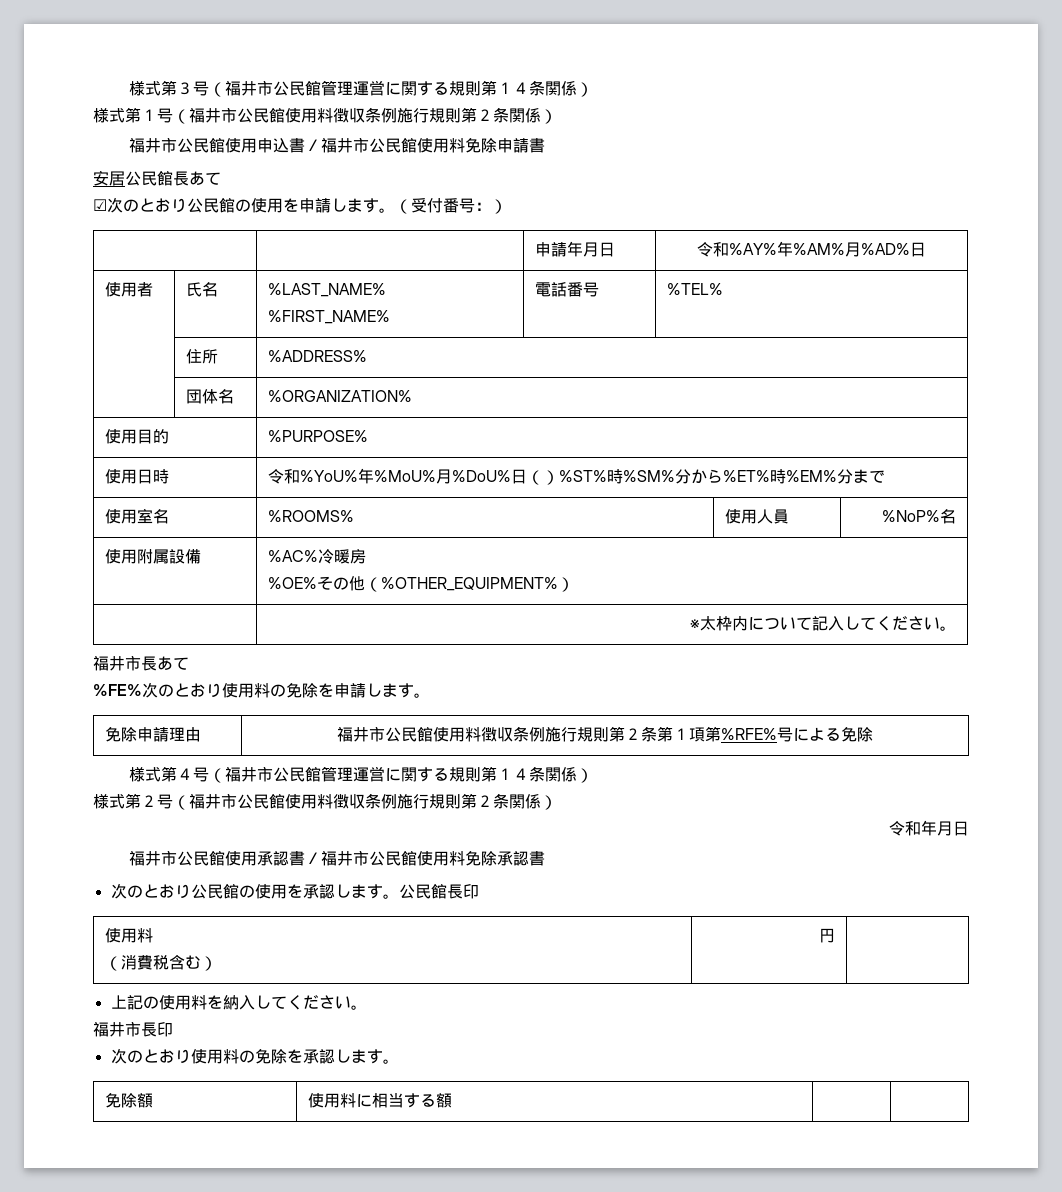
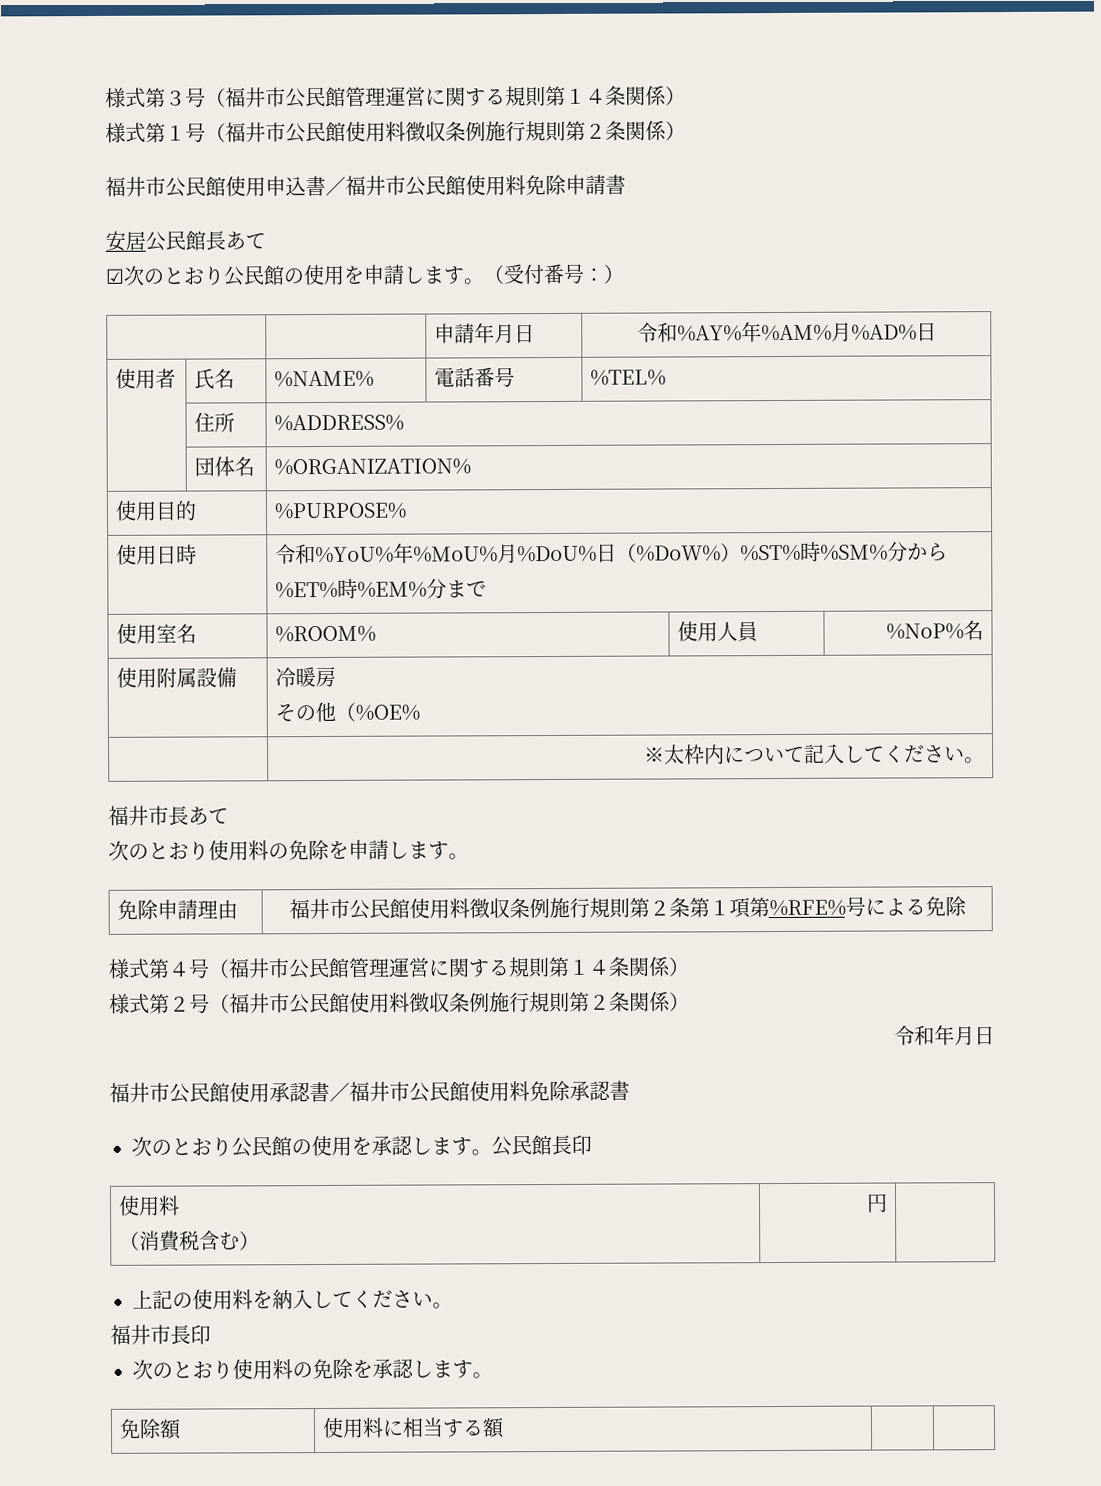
[268,283,387,297] [268,310,391,324] %LAST_NAME% %FIRST_NAME% -> [274,370,375,388] %NAME%
(544, 477) none -> [636,545,722,562] %DoW%
[268,510,355,522] %ROOMS% -> [275,625,377,643] %ROOM%
[268,550,319,562] %AC% -> (238, 677) none
[268,577,318,589] %OE% -> (337, 677) none
[381,577,575,592] %OTHER_EQUIPMENT%） -> [355,704,421,721] %OE%
[93,684,142,696] %FE% -> (229, 816) none

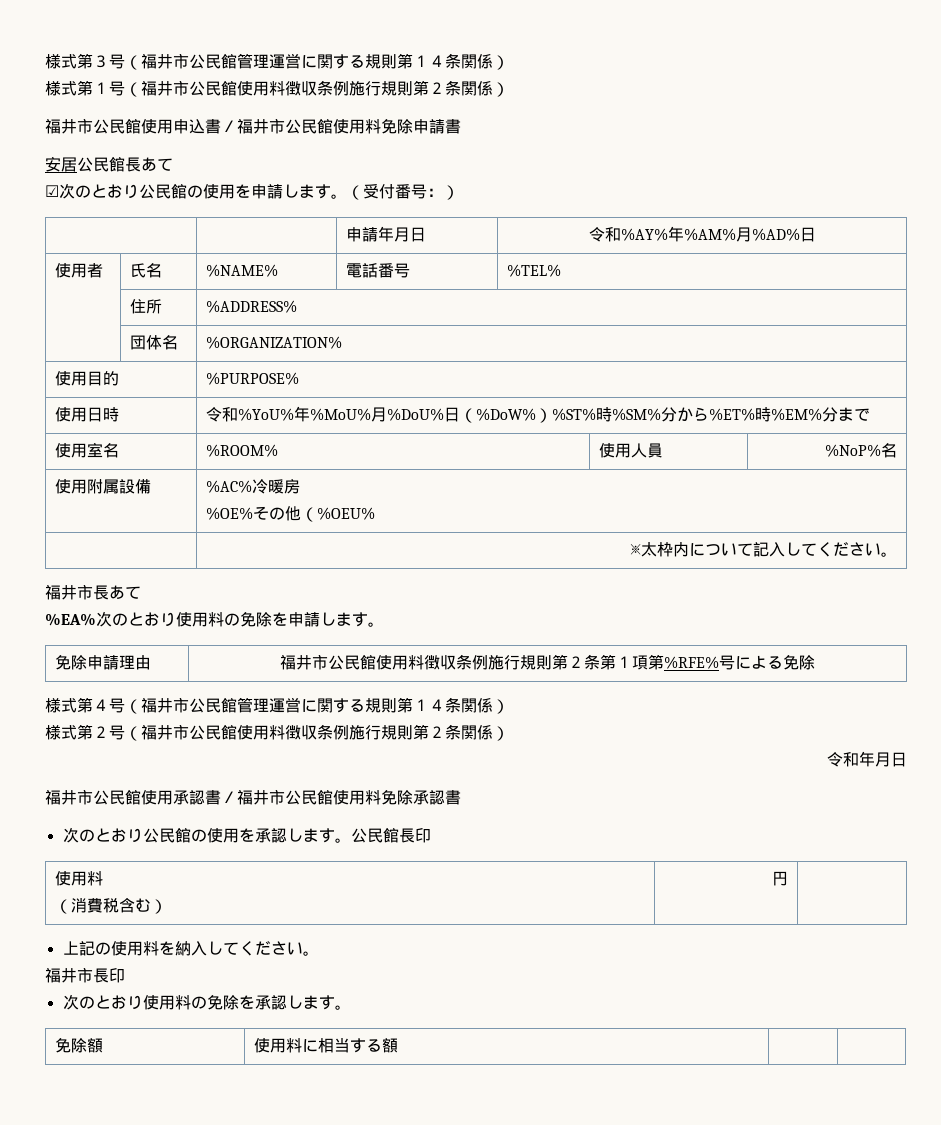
(238, 677) none -> [205,480,252,493] %AC%
(337, 677) none -> [205,507,253,520] %OE%
[355,704,421,721] %OE% -> [316,507,375,520] %OEU%
(229, 816) none -> [45,613,96,626] %EA%

